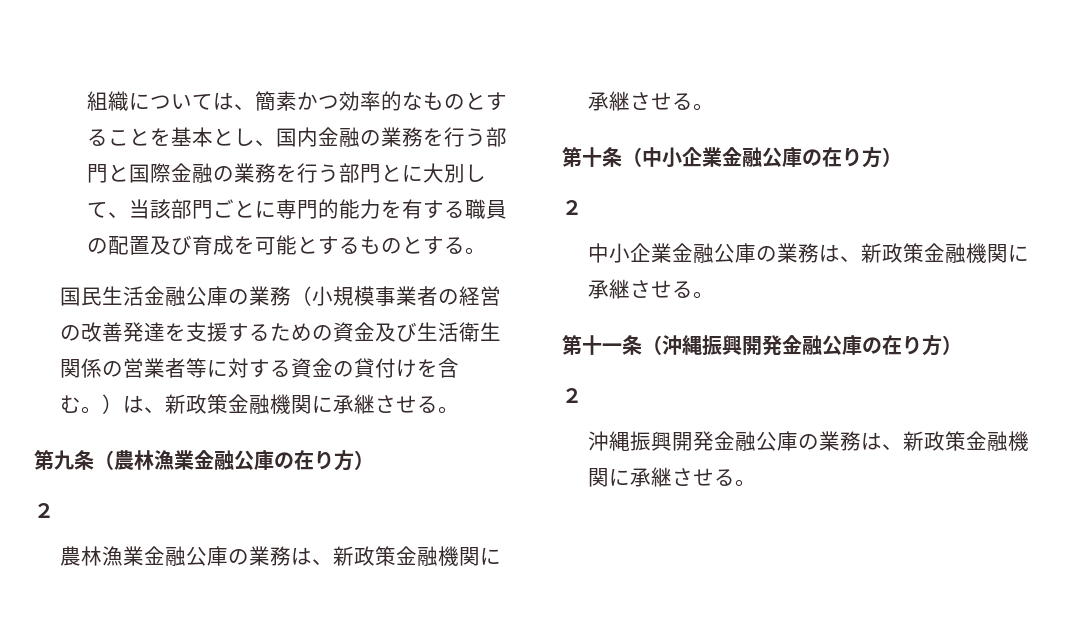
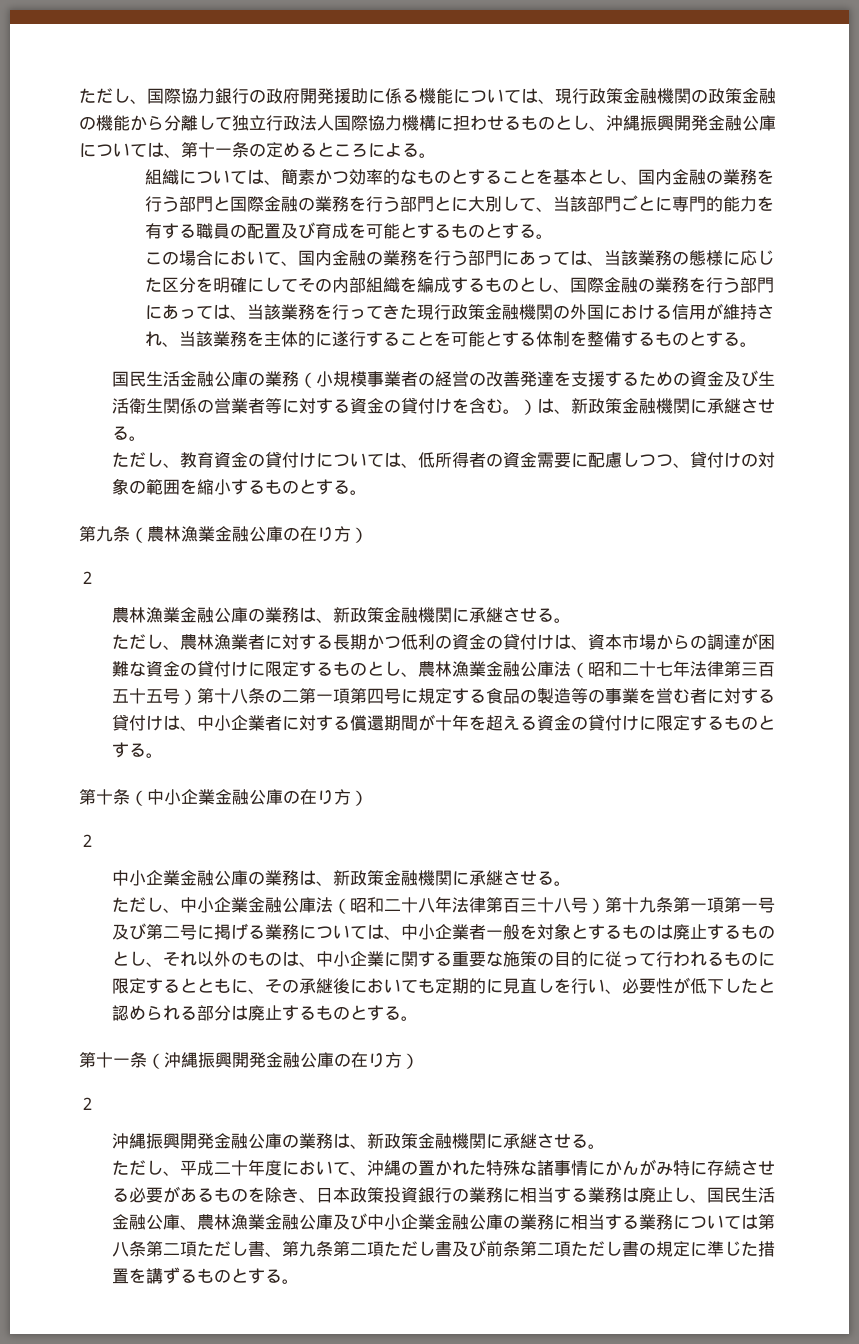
(86, 101) none -> [79,88,776,104] [79,115,776,131] [79,142,436,158] ただし、国際協力銀行の政府開発援助に係る機能については、現行政策金融機関の政策金融の機能から分離して独立行政法人国際協力機構に担わせるものとし、沖縄振興開発金融公庫については、第十一条の定めるところによる。 //
(486, 251) none -> [144,250,774,266] [144,277,774,293] [144,303,774,320] [144,331,757,347] // この場合において、国内金融の業務を行う部門にあっては、当該業務の態様に応じた区分を明確にしてその内部組織を編成するものとし、国際金融の業務を行う部門にあっては、当該業務を行ってきた現行政策金融機関の外国における信用が維持され、当該業務を主体的に遂行することを可能とする体制を整備するものとする。
(460, 410) none -> [111,451,775,468] [111,478,367,495] // ただし、教育資金の貸付けについては、低所得者の資金需要に配慮しつつ、貸付けの対象の範囲を縮小するものとする。
(715, 107) none -> [111,633,775,650] [111,660,775,678] [111,688,775,705] [111,714,775,731] [111,742,163,758] // ただし、農林漁業者に対する長期かつ低利の資金の貸付けは、資本市場からの調達が困難な資金の貸付けに限定するものとし、農林漁業金融公庫法（昭和二十七年法律第三百五十五号）第十八条の二第一項第四号に規定する食品の製造等の事業を営む者に対する貸付けは、中小企業者に対する償還期間が十年を超える資金の貸付けに限定するものとする。
(715, 295) none -> [111,896,775,914] [111,923,775,940] [111,951,775,967] [111,977,775,994] [111,1005,418,1021] // ただし、中小企業金融公庫法（昭和二十八年法律第百三十八号）第十九条第一項第一号及び第二号に掲げる業務については、中小企業者一般を対象とするものは廃止するものとし、それ以外のものは、中小企業に関する重要な施策の目的に従って行われるものに限定するとともに、その承継後においても定期的に見直しを行い、必要性が低下したと認められる部分は廃止するものとする。
(757, 483) none -> [111,1159,775,1176] [111,1186,775,1203] [111,1213,775,1230] [111,1240,775,1257] [111,1267,299,1284] // ただし、平成二十年度において、沖縄の置かれた特殊な諸事情にかんがみ特に存続させる必要があるものを除き、日本政策投資銀行の業務に相当する業務は廃止し、国民生活金融公庫、農林漁業金融公庫及び中小企業金融公庫の業務に相当する業務については第八条第二項ただし書、第九条第二項ただし書及び前条第二項ただし書の規定に準じた措置を講ずるものとする。

